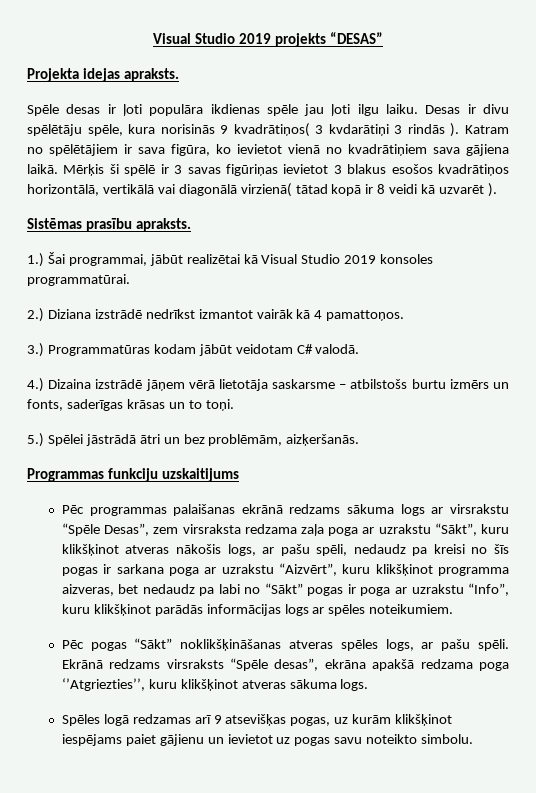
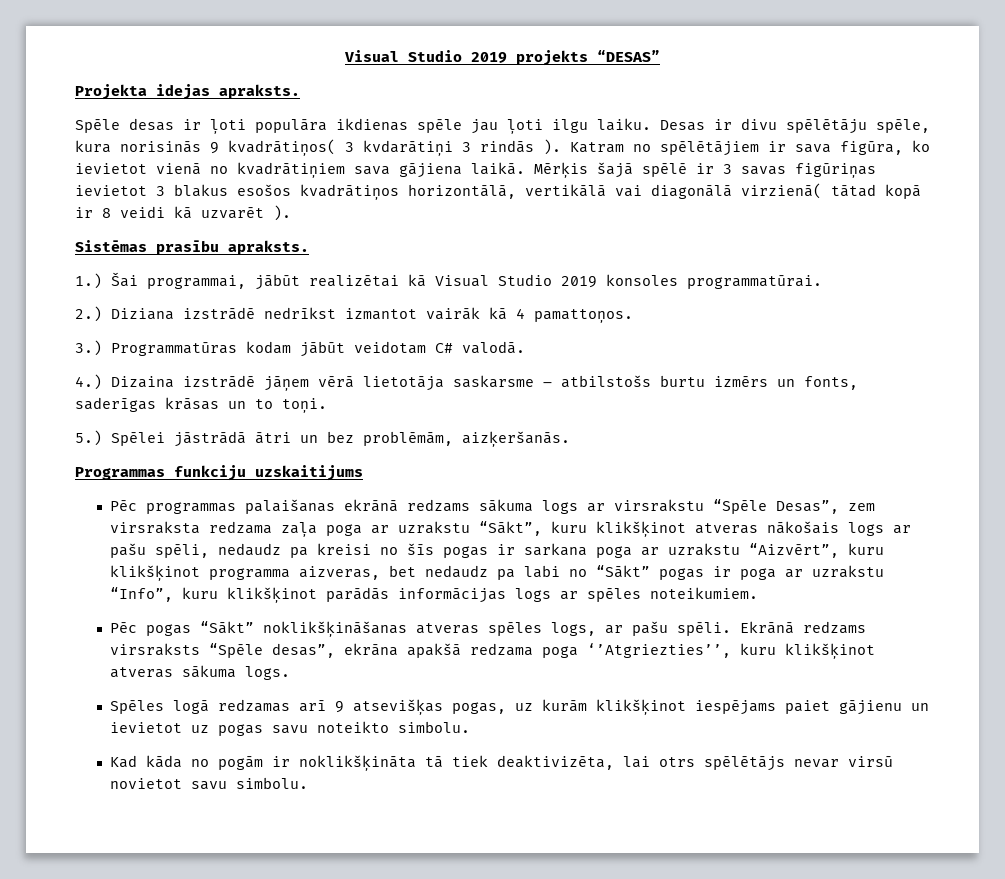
[109,164,119,174] ši -> [597,162,633,178] šajā
[176,544,256,556] nākošis logs, -> [766,521,884,536] nākošais logs
(474, 739) none -> [109,755,893,771] [109,777,308,790] // Kad kāda no pogām ir noklikšķināta tā tiek deaktivizēta, lai otrs spēlētājs nevar virsū novietot savu simbolu.

